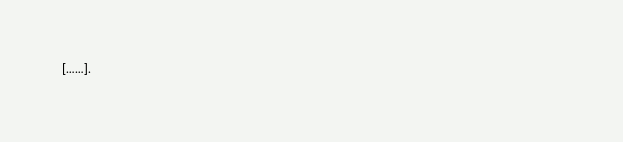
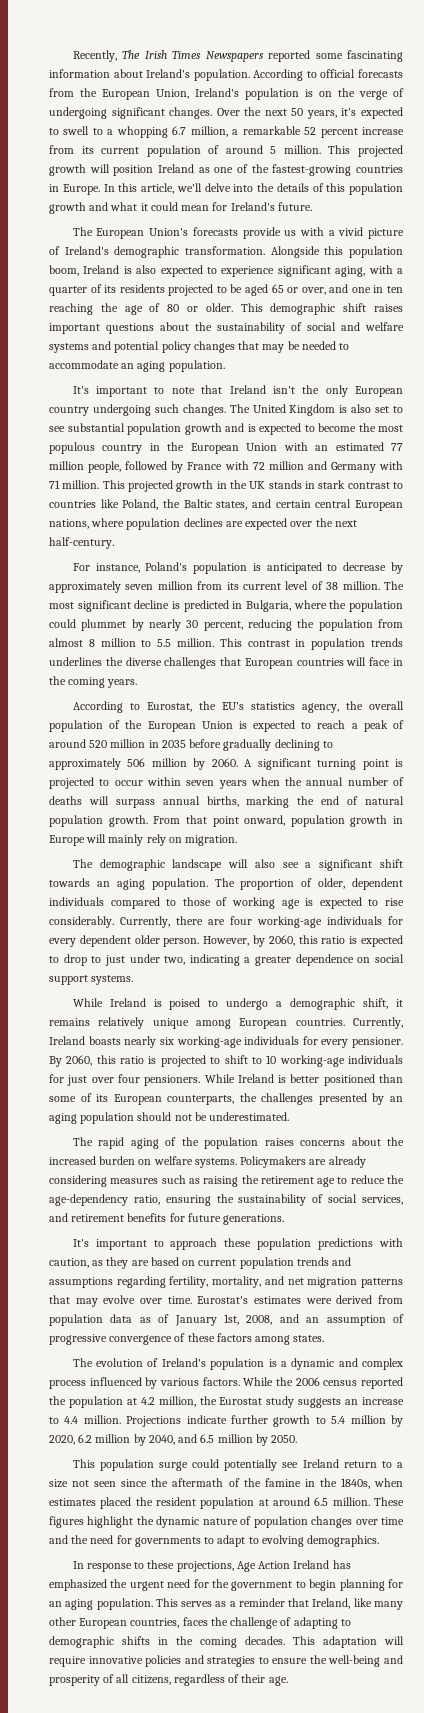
[62,63,91,75] [……]. -> [72,50,403,62] [49,69,403,81] [49,88,404,100] [49,107,403,119] [49,126,404,138] [49,145,403,157] [49,164,403,176] [49,183,403,195] [49,202,312,214] [72,227,404,239] [49,246,403,258] [49,265,403,277] [49,284,403,296] [49,303,404,315] [49,322,404,334] [49,341,350,353] [49,360,225,372] [72,385,403,397] [49,404,403,416] [49,423,403,435] [49,442,403,454] [49,461,403,473] [49,480,403,492] [49,499,403,511] [49,518,357,530] [49,537,114,549] [72,562,403,574] [49,581,404,593] [49,600,403,612] [49,619,403,631] [49,638,404,650] [49,657,403,669] [49,676,138,688] [72,701,404,713] [49,720,405,732] [49,739,333,751] [49,758,403,770] [49,777,405,789] [49,796,405,808] [49,815,403,827] [49,834,238,846] [72,859,403,871] [49,878,403,890] [49,897,405,909] [49,916,403,928] [49,935,403,947] [49,954,404,966] [49,975,134,985] [72,998,404,1010] [49,1017,404,1029] [49,1036,403,1048] [49,1055,404,1067] [49,1074,404,1086] [49,1093,403,1105] [49,1112,290,1124] [72,1137,404,1149] [49,1156,366,1168] [49,1175,404,1187] [49,1194,403,1206] [49,1213,285,1225] [72,1238,403,1250] [49,1257,352,1269] [49,1276,403,1288] [49,1295,403,1307] [49,1314,404,1326] [49,1333,325,1345] [72,1358,403,1370] [49,1377,403,1389] [49,1396,404,1408] [49,1415,403,1427] [49,1434,298,1446] [72,1459,403,1471] [49,1478,403,1489] [49,1497,404,1509] [49,1516,404,1528] [49,1535,380,1547] [72,1560,351,1572] [49,1579,403,1591] [49,1598,403,1610] [49,1617,351,1629] [49,1636,404,1648] [49,1655,403,1667] [49,1674,288,1686] Recently, The Irish Times Newspapers reported some fascinating information about Ireland's population. According to official forecasts from the European Union, Ireland's population is on the verge of undergoing significant changes. Over the next 50 years, it's expected to swell to a whopping 6.7 million, a remarkable 52 percent increase from its current population of around 5 million. This projected growth will position Ireland as one of the fastest-growing countries in Europe. In this article, we'll delve into the details of this population growth and what it could mean for Ireland's future. // The European Union's forecasts provide us with a vivid picture of Ireland's demographic transformation. Alongside this population boom, Ireland is also expected to experience significant aging, with a quarter of its residents projected to be aged 65 or over, and one in ten reaching the age of 80 or older. This demographic shift raises important questions about the sustainability of social and welfare systems and potential policy changes that may be needed to accommodate an aging population. // It's important to note that Ireland isn't the only European country undergoing such changes. The United Kingdom is also set to see substantial population growth and is expected to become the most populous country in the European Union with an estimated 77 million people, followed by France with 72 million and Germany with 71 million. This projected growth in the UK stands in stark contrast to countries like Poland, the Baltic states, and certain central European nations, where population declines are expected over the next half-century. // For instance, Poland's population is anticipated to decrease by approximately seven million from its current level of 38 million. The most significant decline is predicted in Bulgaria, where the population could plummet by nearly 30 percent, reducing the population from almost 8 million to 5.5 million. This contrast in population trends underlines the diverse challenges that European countries will face in the coming years. // According to Eurostat, the EU's statistics agency, the overall population of the European Union is expected to reach a peak of around 520 million in 2035 before gradually declining to approximately 506 million by 2060. A significant turning point is projected to occur within seven years when the annual number of deaths will surpass annual births, marking the end of natural population growth. From that point onward, population growth in Europe will mainly rely on migration. // The demographic landscape will also see a significant shift towards an aging population. The proportion of older, dependent individuals compared to those of working age is expected to rise considerably. Currently, there are four working-age individuals for every dependent older person. However, by 2060, this ratio is expected to drop to just under two, indicating a greater dependence on social support systems. // While Ireland is poised to undergo a demographic shift, it remains relatively unique among European countries. Currently, Ireland boasts nearly six working-age individuals for every pensioner. By 2060, this ratio is projected to shift to 10 working-age individuals for just over four pensioners. While Ireland is better positioned than some of its European counterparts, the challenges presented by an aging population should not be underestimated. // The rapid aging of the population raises concerns about the increased burden on welfare systems. Policymakers are already considering measures such as raising the retirement age to reduce the age-dependency ratio, ensuring the sustainability of social services, and retirement benefits for future generations. // It's important to approach these population predictions with caution, as they are based on current population trends and assumptions regarding fertility, mortality, and net migration patterns that may evolve over time. Eurostat's estimates were derived from population data as of January 1st, 2008, and an assumption of progressive convergence of these factors among states. // The evolution of Ireland's population is a dynamic and complex process influenced by various factors. While the 2006 census reported the population at 4.2 million, the Eurostat study suggests an increase to 4.4 million. Projections indicate further growth to 5.4 million by 2020, 6.2 million by 2040, and 6.5 million by 2050. // This population surge could potentially see Ireland return to a size not seen since the aftermath of the famine in the 1840s, when estimates placed the resident population at around 6.5 million. These figures highlight the dynamic nature of population changes over time and the need for governments to adapt to evolving demographics. // In response to these projections, Age Action Ireland has emphasized the urgent need for the government to begin planning for an aging population. This serves as a reminder that Ireland, like many other European countries, faces the challenge of adapting to demographic shifts in the coming decades. This adaptation will require innovative policies and strategies to ensure the well-being and prosperity of all citizens, regardless of their age.

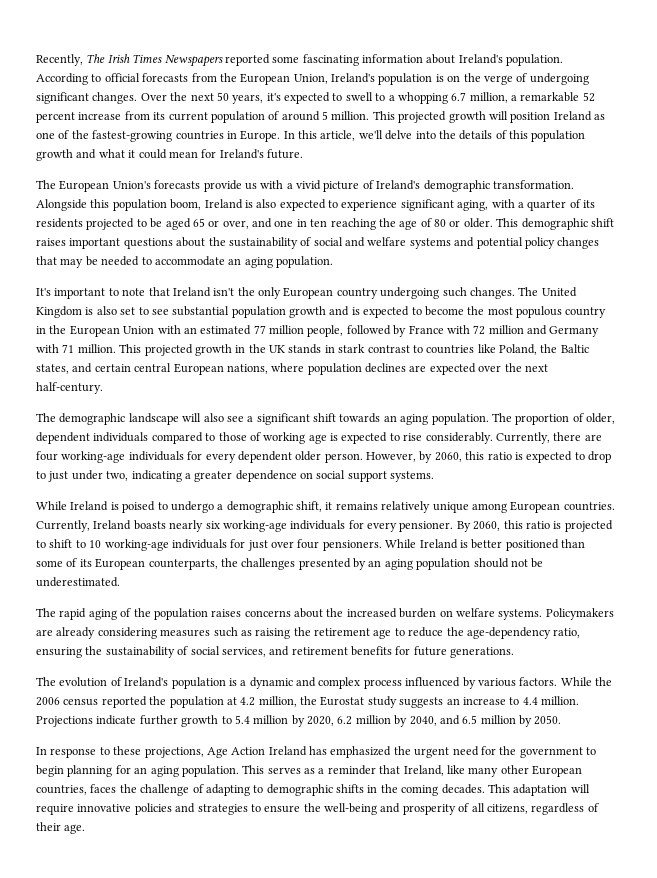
[72,562,403,574] [49,581,404,593] [49,600,403,612] [49,619,403,631] [49,638,404,650] [49,657,403,669] [49,676,138,688] [72,701,404,713] [49,720,405,732] [49,739,333,751] [49,758,403,770] [49,777,405,789] [49,796,405,808] [49,815,403,827] [49,834,238,846] // For instance, Poland's population is anticipated to decrease by approximately seven million from its current level of 38 million. The most significant decline is predicted in Bulgaria, where the population could plummet by nearly 30 percent, reducing the population from almost 8 million to 5.5 million. This contrast in population trends underlines the diverse challenges that European countries will face in the coming years. // According to Eurostat, the EU's statistics agency, the overall population of the European Union is expected to reach a peak of around 520 million in 2035 before gradually declining to approximately 506 million by 2060. A significant turning point is projected to occur within seven years when the annual number of deaths will surpass annual births, marking the end of natural population growth. From that point onward, population growth in Europe will mainly rely on migration. -> (103, 388) none
[72,1238,403,1250] [49,1257,352,1269] [49,1276,403,1288] [49,1295,403,1307] [49,1314,404,1326] [49,1333,325,1345] // It's important to approach these population predictions with caution, as they are based on current population trends and assumptions regarding fertility, mortality, and net migration patterns that may evolve over time. Eurostat's estimates were derived from population data as of January 1st, 2008, and an assumption of progressive convergence of these factors among states. -> (515, 652) none
[72,1459,403,1471] [49,1478,403,1489] [49,1497,404,1509] [49,1516,404,1528] [49,1535,380,1547] // This population surge could potentially see Ireland return to a size not seen since the aftermath of the famine in the 1840s, when estimates placed the resident population at around 6.5 million. These figures highlight the dynamic nature of population changes over time and the need for governments to adapt to evolving demographics. -> (562, 720) none

